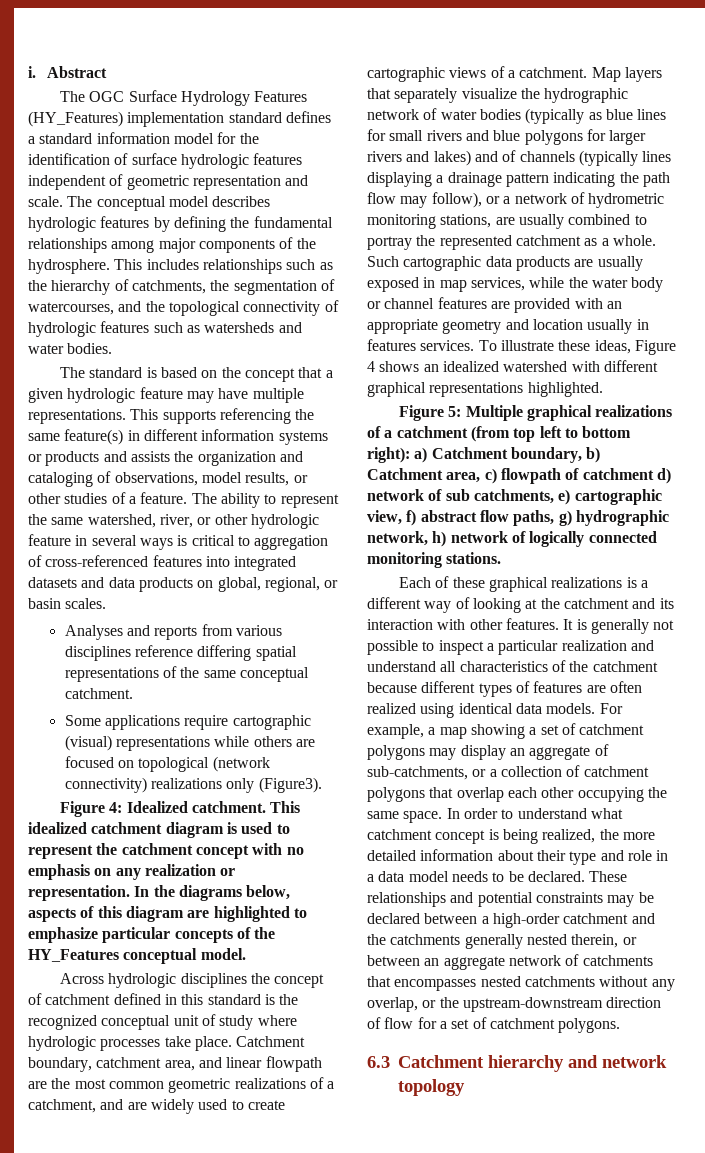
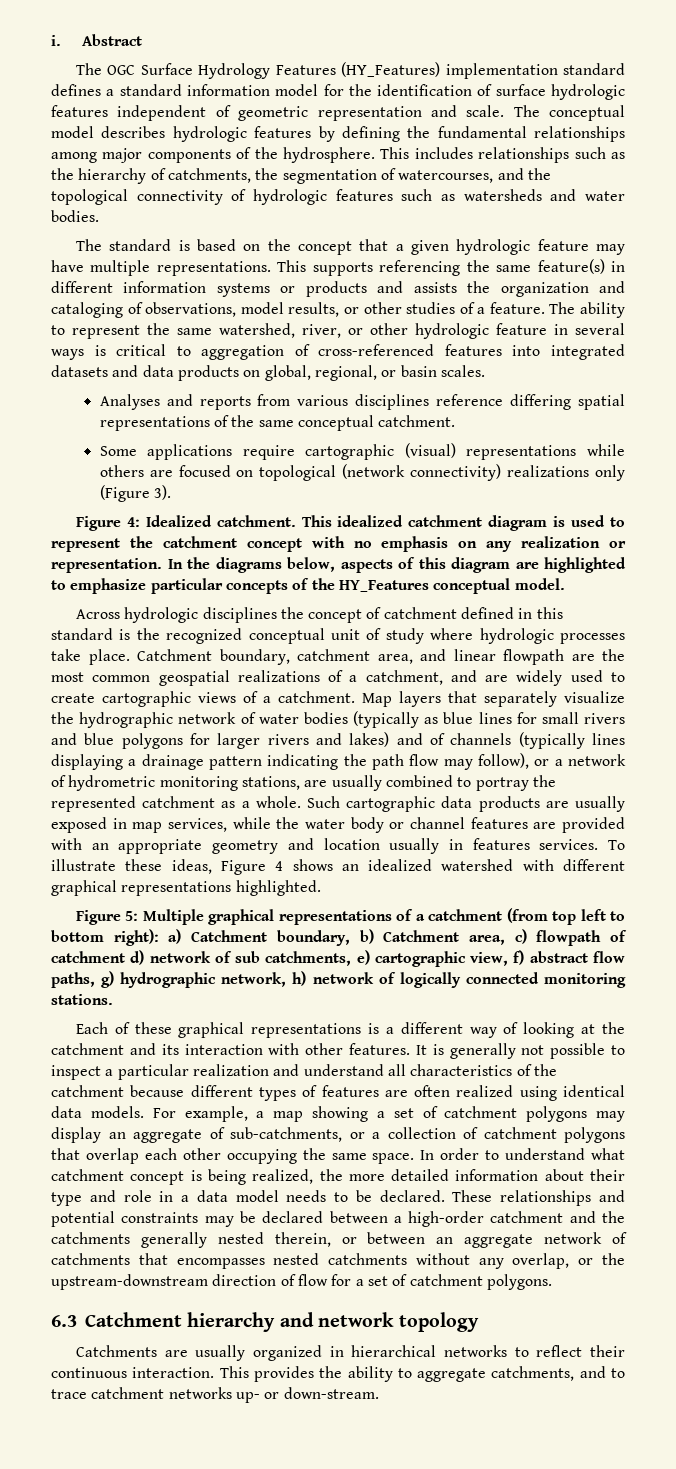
[258,777,322,793] (Figure3). -> [99,485,172,502] (Figure 3).
[168,1078,231,1093] geometric -> [158,670,230,686] geospatial
[595,405,673,417] realizations -> [278,910,392,925] representations
[551,577,623,588] realizations -> [251,1023,362,1038] representations
(465, 1087) none -> [75,1345,626,1361] [51,1366,625,1382] [51,1387,379,1403] // Catchments are usually organized in hierarchical networks to reflect their continuous interaction. This provides the ability to aggregate catchments, and to trace catchment networks up- or down-stream.

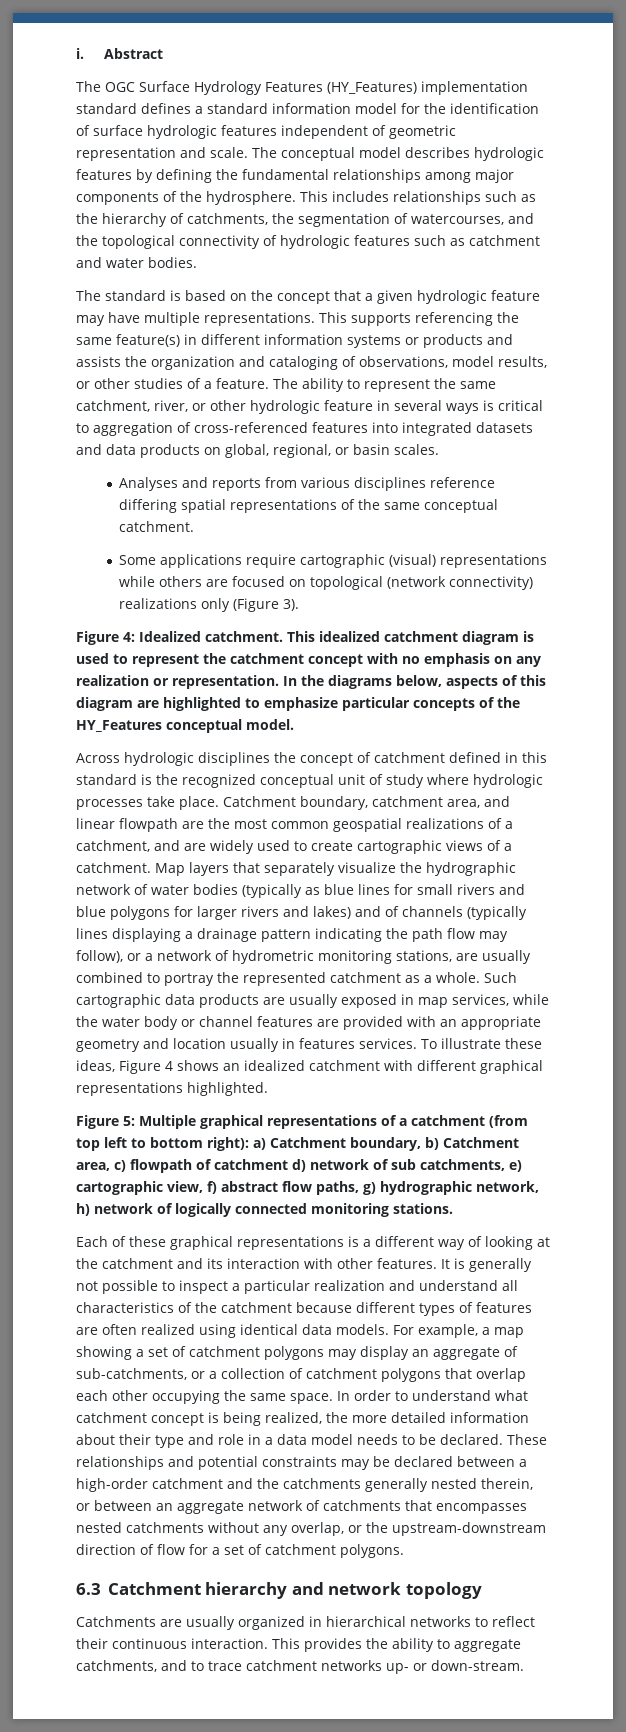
[463,189,542,201] watersheds -> [469,235,540,246] catchment
[219,323,295,338] watershed, -> [76,400,150,412] catchment,
[441,859,514,871] watershed -> [309,1060,380,1071] catchment

